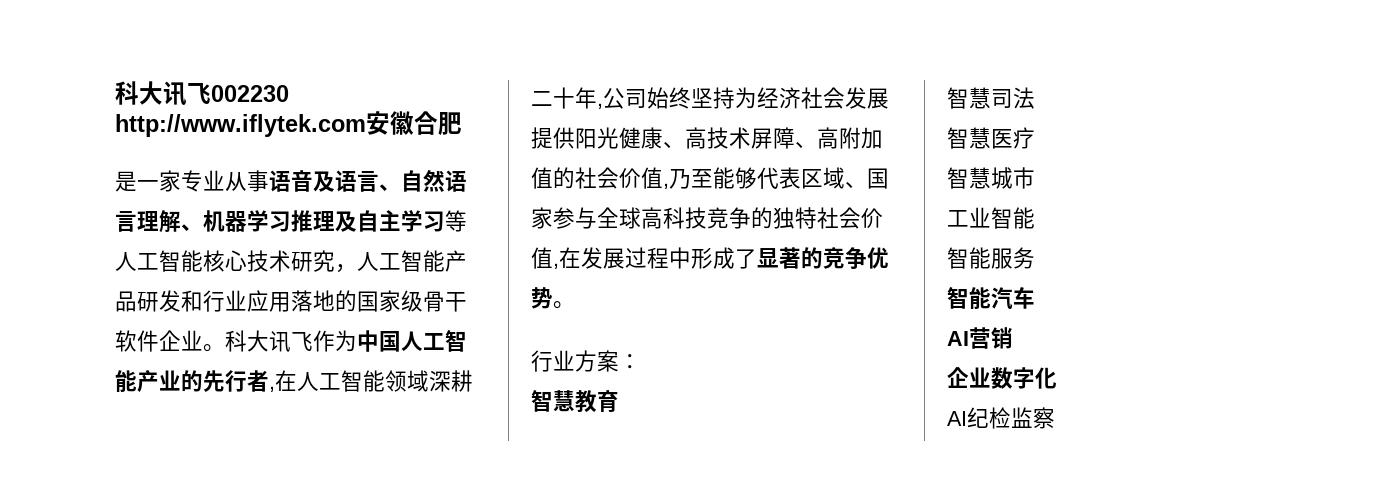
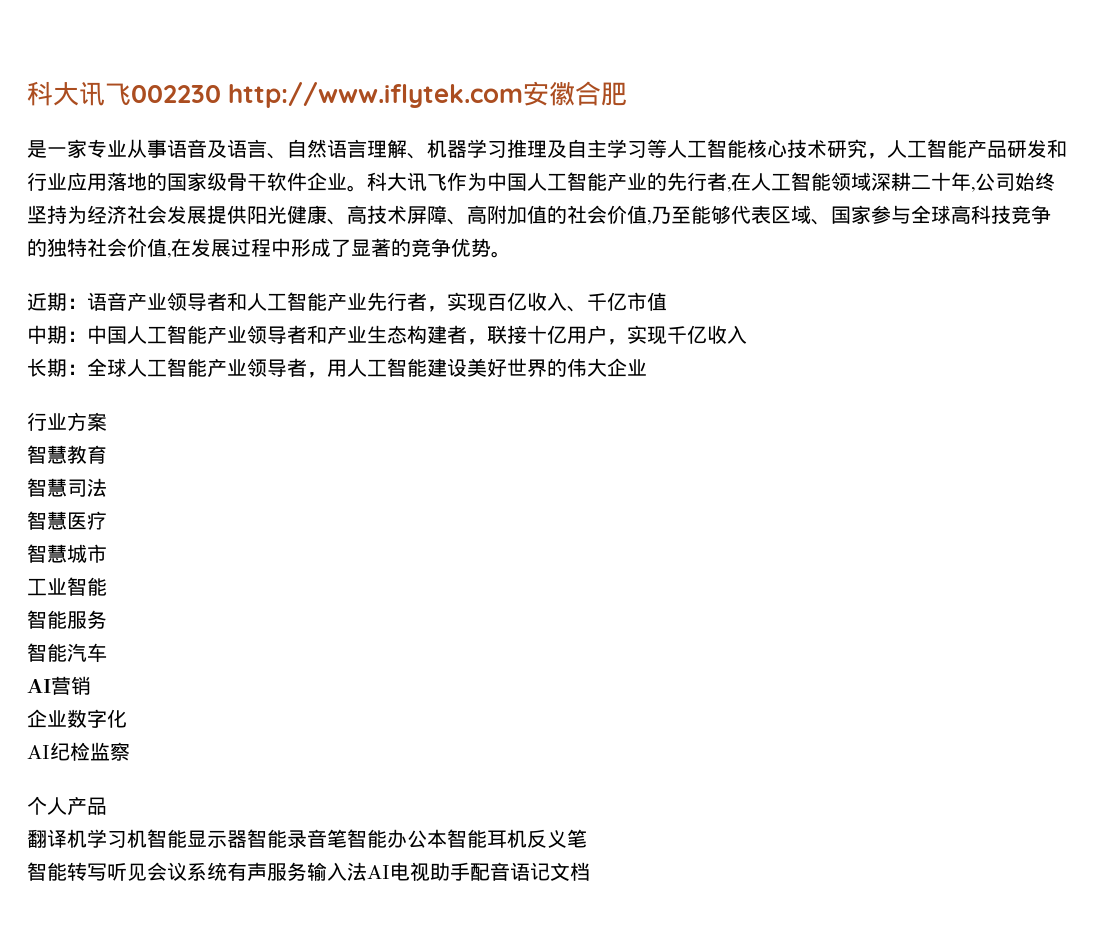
(575, 305) none -> [27,292,667,312] [27,325,747,345] [27,358,647,378] // 近期：语音产业领导者和人工智能产业先行者，实现百亿收入、千亿市值 // 中期：中国人工智能产业领导者和产业生态构建者，联接十亿用户，实现千亿收入 // 长期：全球人工智能产业领导者，用人工智能建设美好世界的伟大企业
[619,354,641,369] ： -> (107, 421) none
(1055, 418) none -> [27,796,107,815] [27,829,587,848] [27,862,590,882] // 个人产品 // 翻译机学习机智能显示器智能录音笔智能办公本智能耳机反义笔 // 智能转写听见会议系统有声服务输入法AI电视助手配音语记文档

